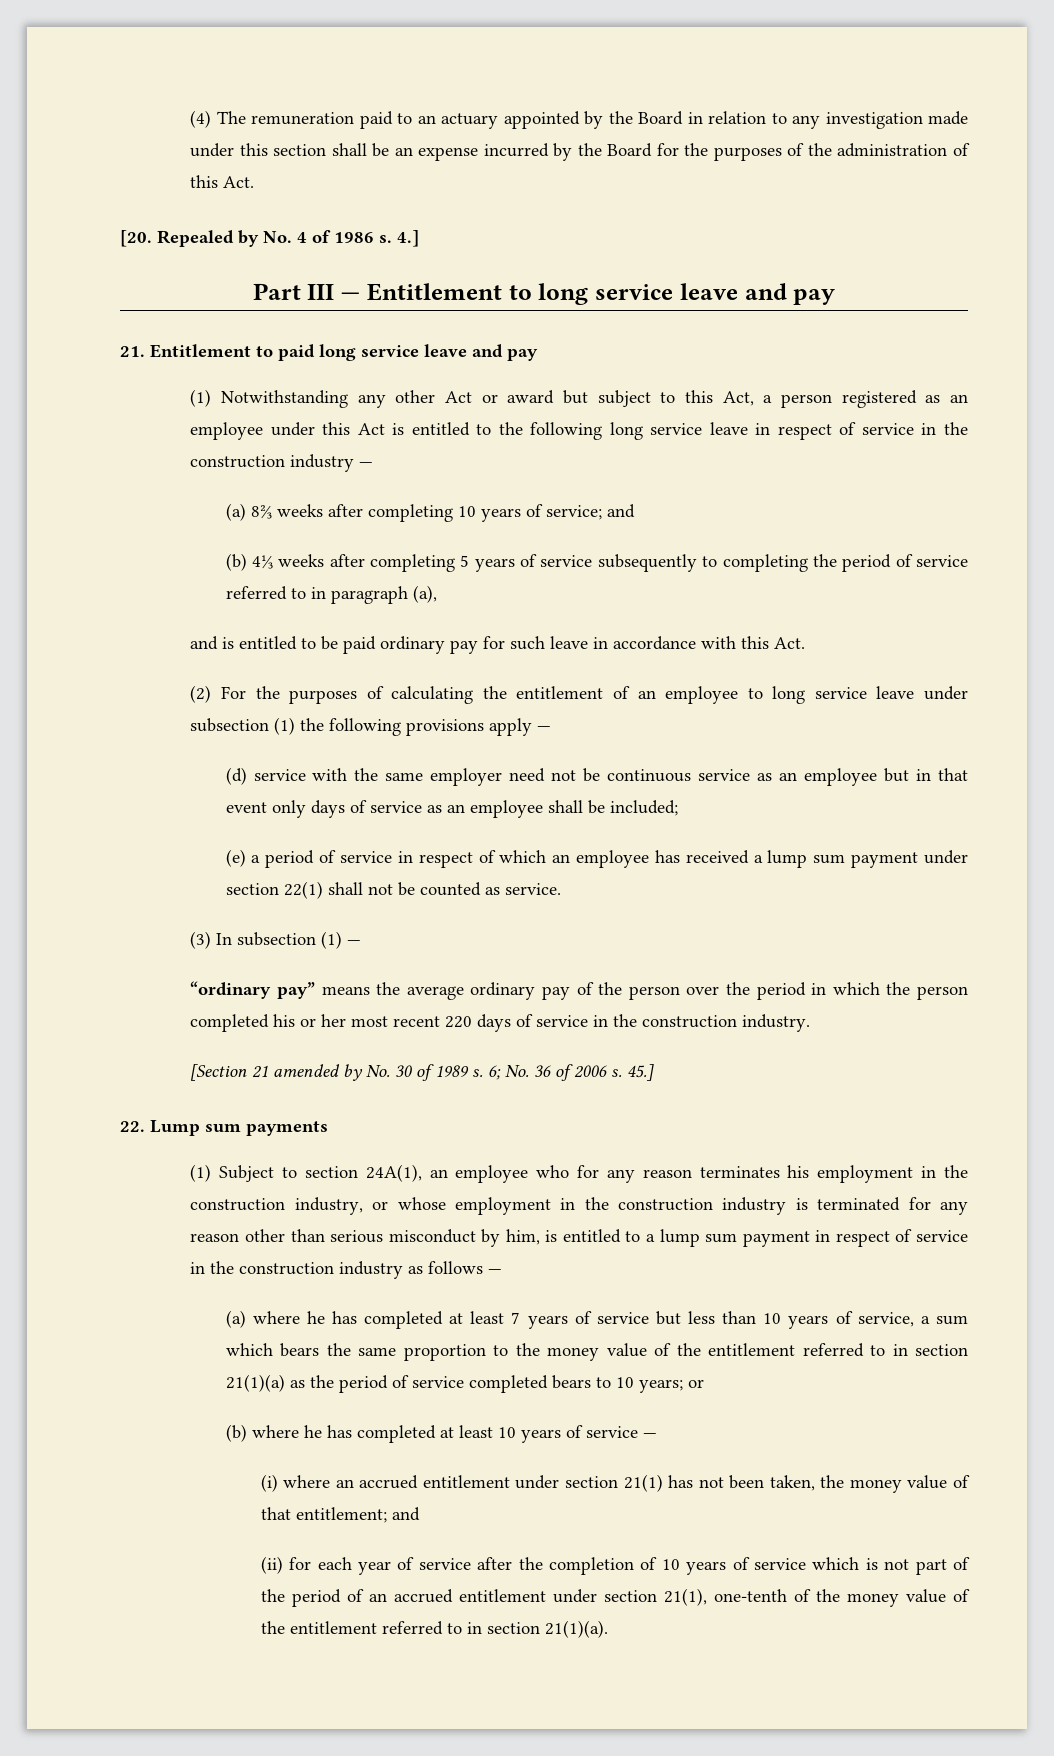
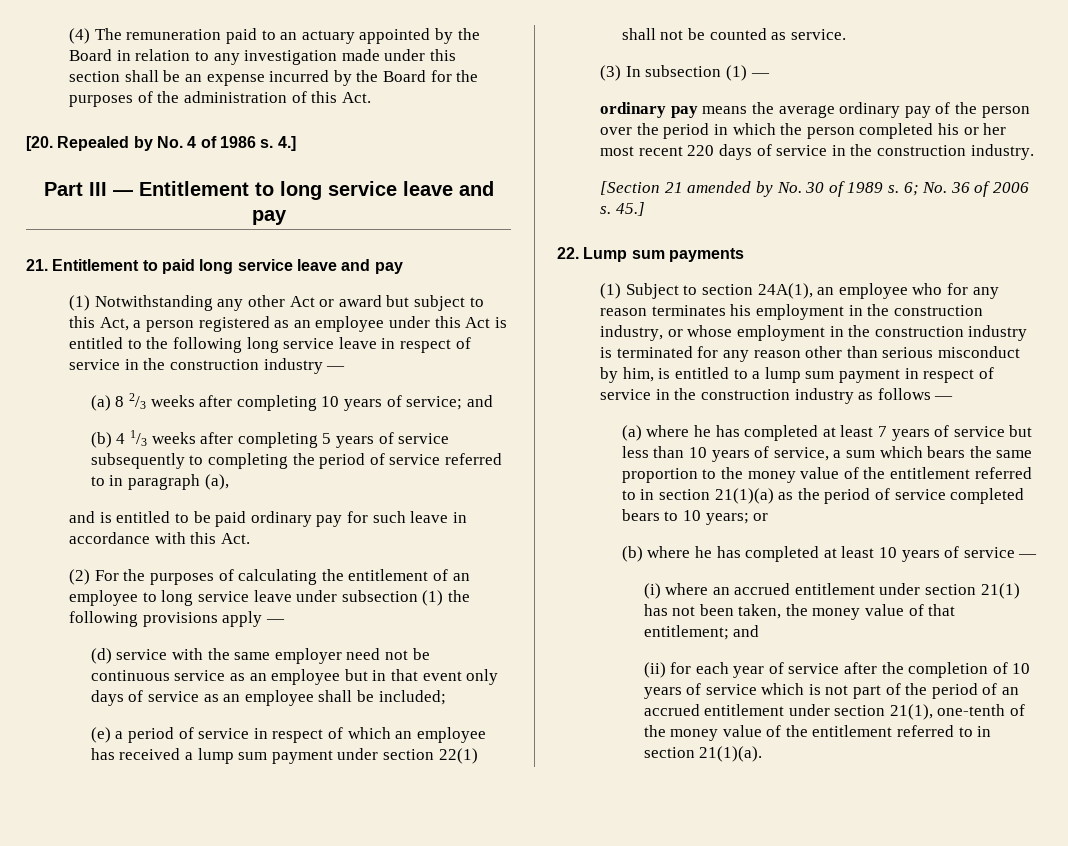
[250,505,272,519] 8⅔ -> [115,393,147,409] 8 2/3
[251,555,273,569] 4⅓ -> [116,430,148,446] 4 1/3
[190,981,315,999] “ordinary pay” -> [600,102,698,118] ordinary pay

